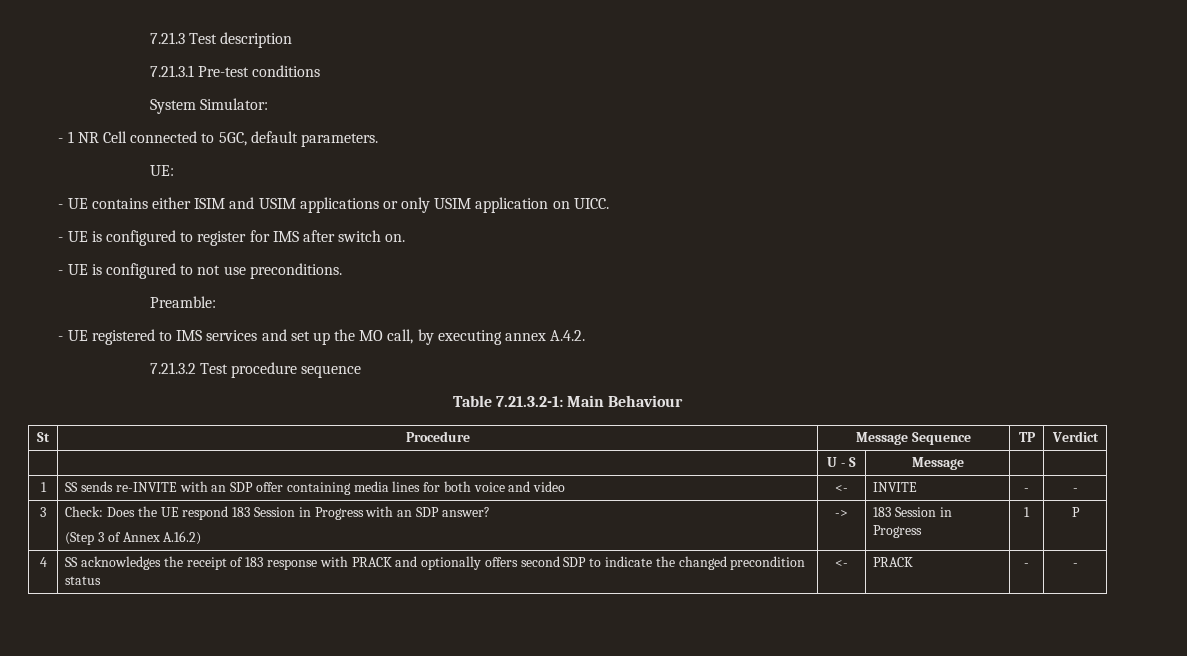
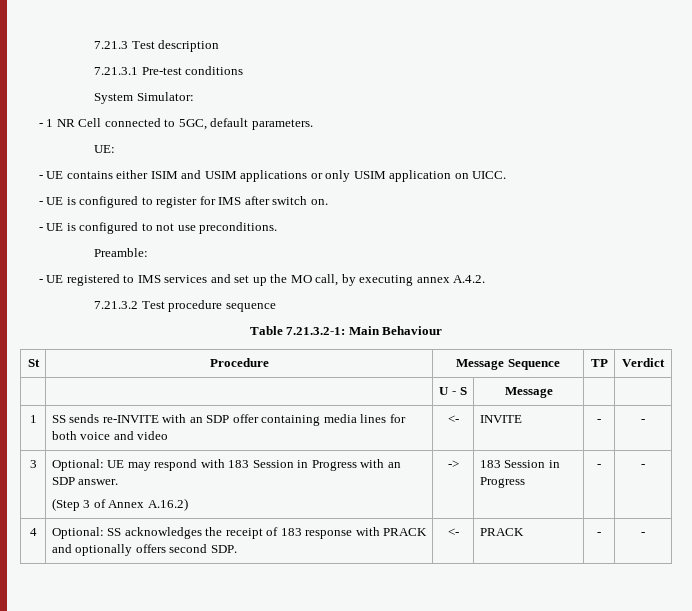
[65,506,229,520] Check: Does the UE respond -> [51,459,225,471] Optional: UE may respond with
[441,507,490,517] answer? -> [78,479,119,485] answer.
[1024,507,1030,517] [1071,507,1080,517] 1 | P -> [597,464,601,468] [641,464,645,468] - | -
(47, 562) none -> [51,527,104,539] Optional:
[563,556,806,570] [65,576,102,585] SDP to indicate the changed precondition status -> [210,545,237,553] SDP.

